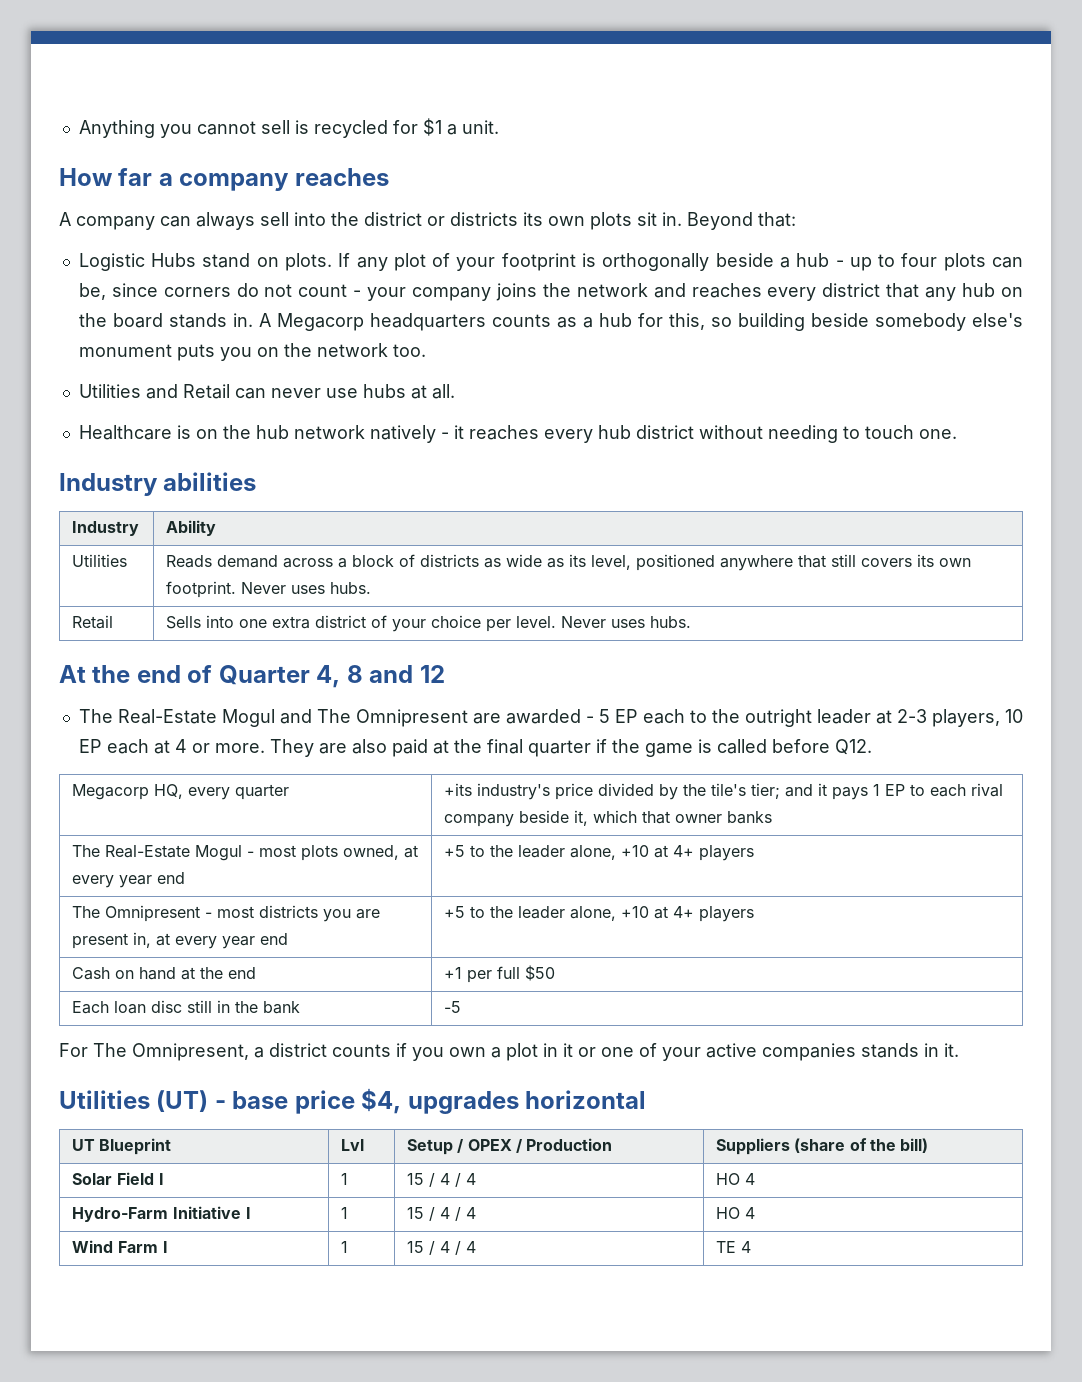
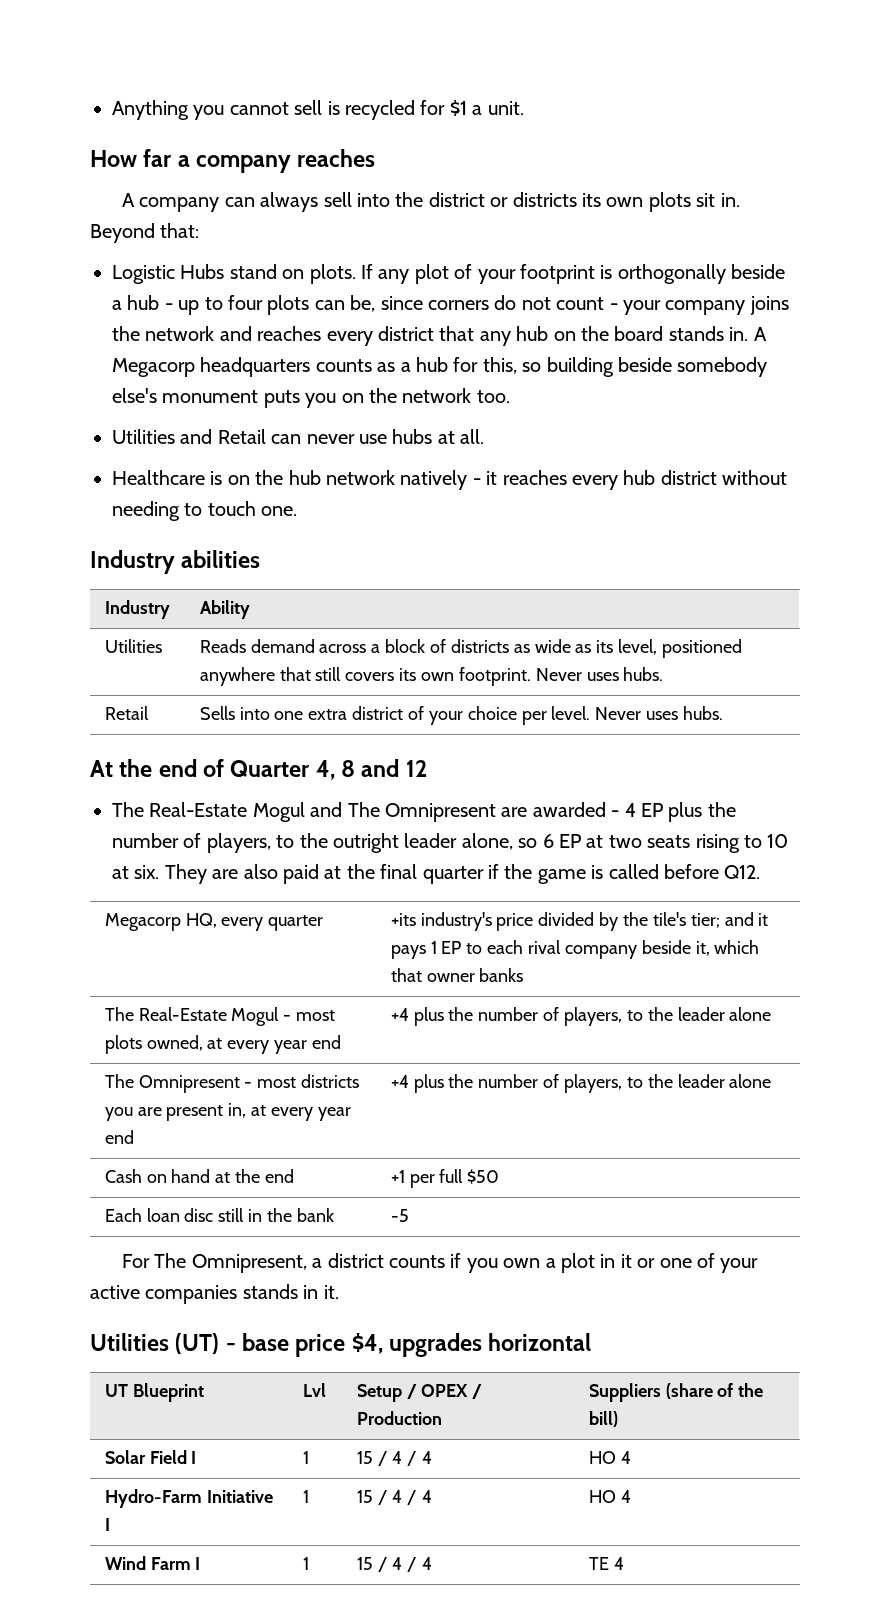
[598,709,1023,727] [78,739,265,754] 5 EP each to the outright leader at 2-3 players, 10 EP each at 4 or more. -> [624,802,736,822] [112,833,789,853] [112,865,160,879] 4 EP plus the number of players, to the outright leader alone, so 6 EP at two seats rising to 10 at six.
[444,845,755,861] +5 to the leader alone, +10 at 4+ players -> [390,1007,772,1026] +4 plus the number of players, to the leader alone
[444,906,755,922] +5 to the leader alone, +10 at 4+ players -> [390,1074,772,1093] +4 plus the number of players, to the leader alone

